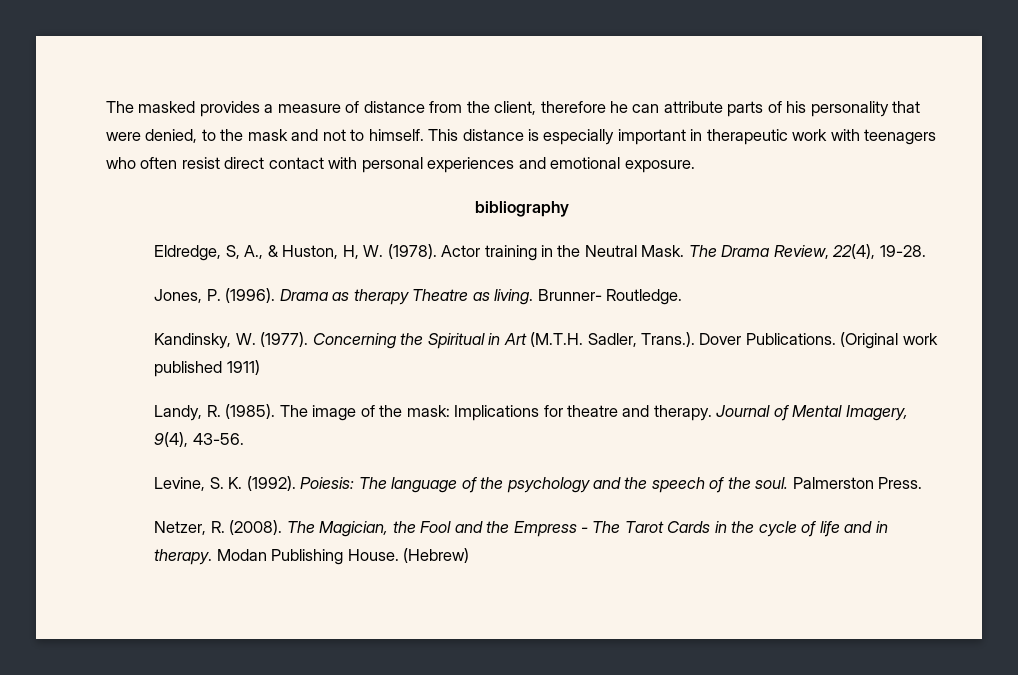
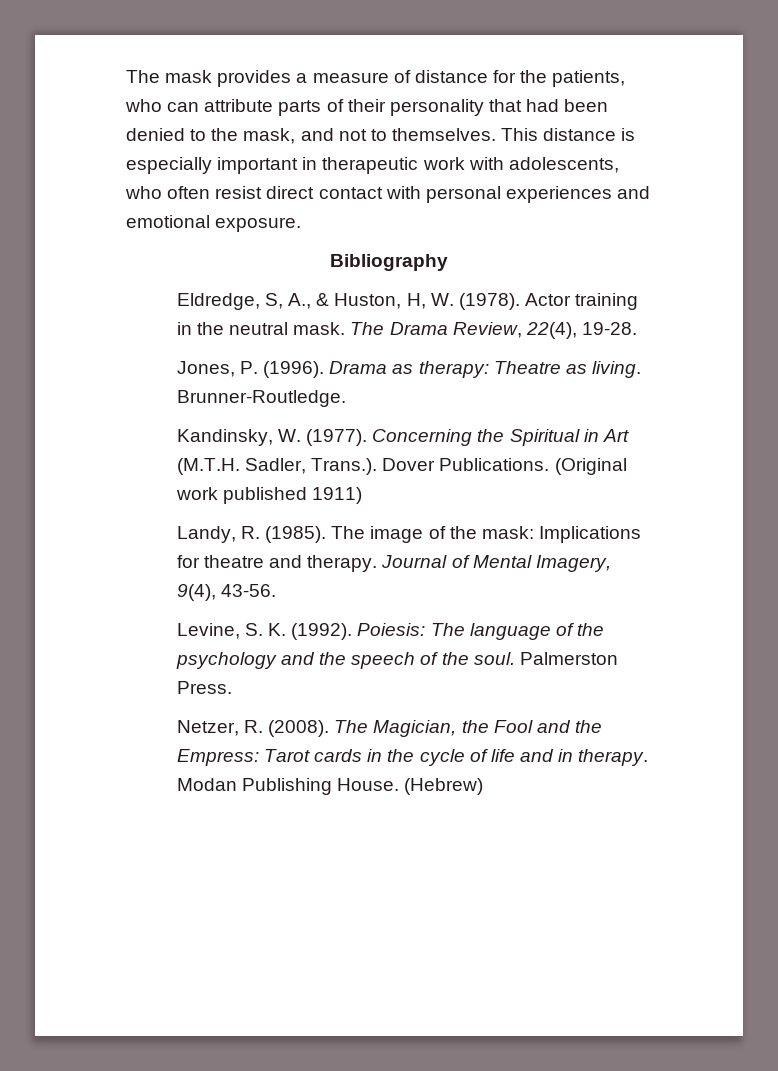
[106,101,196,113] The masked -> [126,70,213,83] The mask
[429,101,629,115] from the client, therefore he -> [492,70,626,87] [125,99,162,112] for the patients, who
[786,101,807,113] his -> [347,99,386,112] their
[106,129,198,143] were denied, -> [526,99,609,112] [126,128,185,141] had been denied
[247,129,288,141] mask -> [243,128,296,144] mask,
[368,129,424,141] himself. -> [391,128,496,141] themselves.
[864,129,937,145] teenagers -> [508,157,619,173] adolescents,
[474,201,569,217] bibliography -> [330,254,448,271] Bibliography
[584,245,685,257] Neutral Mask. -> [229,322,346,335] neutral mask.
[353,289,409,305] therapy -> [418,361,489,378] therapy:
[537,289,682,305] Brunner- Routledge. -> [176,390,346,407] Brunner-Routledge.
[513,521,711,537] Empress - The Tarot Cards -> [176,749,363,766] Empress: Tarot cards

